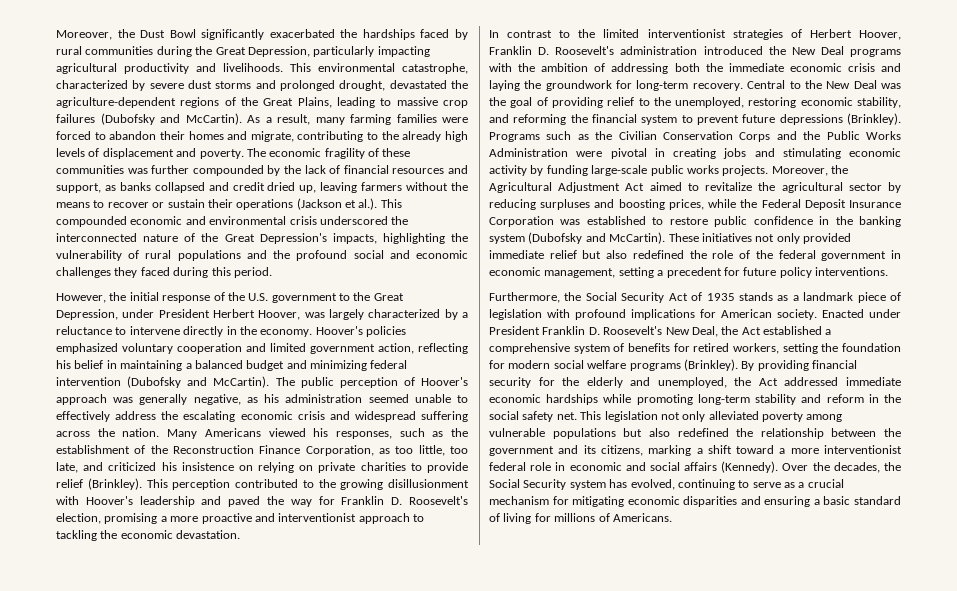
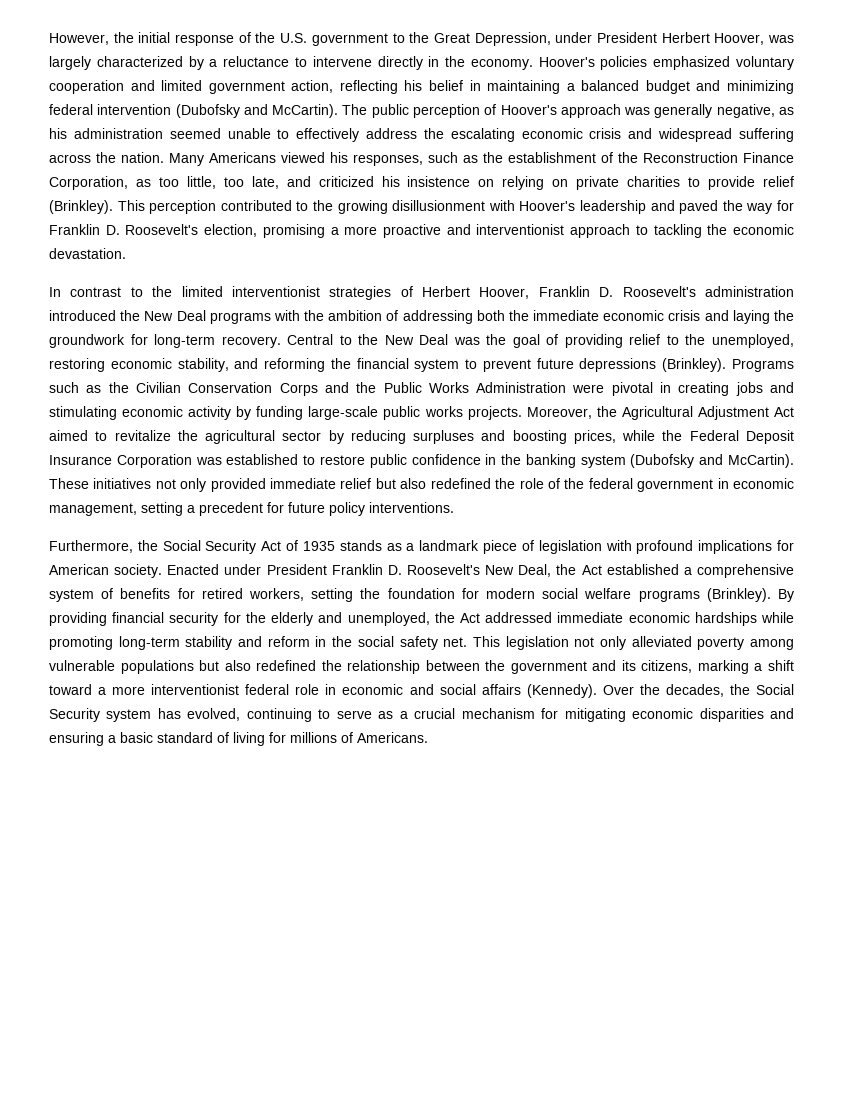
[56,29,468,40] [56,46,430,57] [56,63,468,74] [56,80,468,91] [56,97,468,108] [56,113,468,125] [56,131,468,142] [56,148,411,159] [56,165,469,176] [56,182,469,193] [56,198,402,210] [56,216,409,227] [56,233,468,244] [56,250,469,261] [56,267,272,278] Moreover, the Dust Bowl significantly exacerbated the hardships faced by rural communities during the Great Depression, particularly impacting agricultural productivity and livelihoods. This environmental catastrophe, characterized by severe dust storms and prolonged drought, devastated the agriculture-dependent regions of the Great Plains, leading to massive crop failures (Dubofsky and McCartin). As a result, many farming families were forced to abandon their homes and migrate, contributing to the already high levels of displacement and poverty. The economic fragility of these communities was further compounded by the lack of financial resources and support, as banks collapsed and credit dried up, leaving farmers without the means to recover or sustain their operations (Jackson et al.). This compounded economic and environmental crisis underscored the interconnected nature of the Great Depression's impacts, highlighting the vulnerability of rural populations and the profound social and economic challenges they faced during this period. // -> (49, 39) none

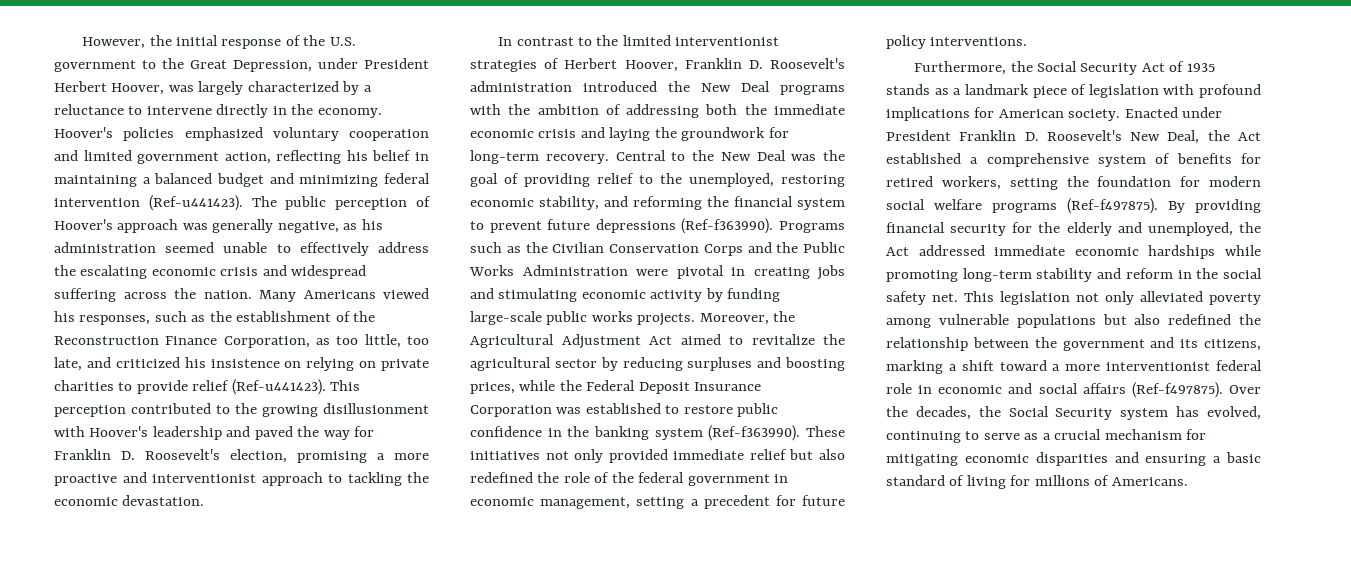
[175,104,339,118] (Dubofsky and McCartin). -> [148,195,243,211] (Ref-u441423).
[49,200,113,214] (Brinkley). -> [231,379,326,395] (Ref-u441423).
[662,358,727,372] (Brinkley). -> [681,218,774,234] (Ref-f363990).
[630,454,795,468] (Dubofsky and McCartin). -> [708,425,801,441] (Ref-f363990).
[706,588,771,602] (Brinkley). -> [1067,198,1158,214] (Ref-f497875).
[526,684,597,698] (Kennedy). -> [1131,382,1223,398] (Ref-f497875).

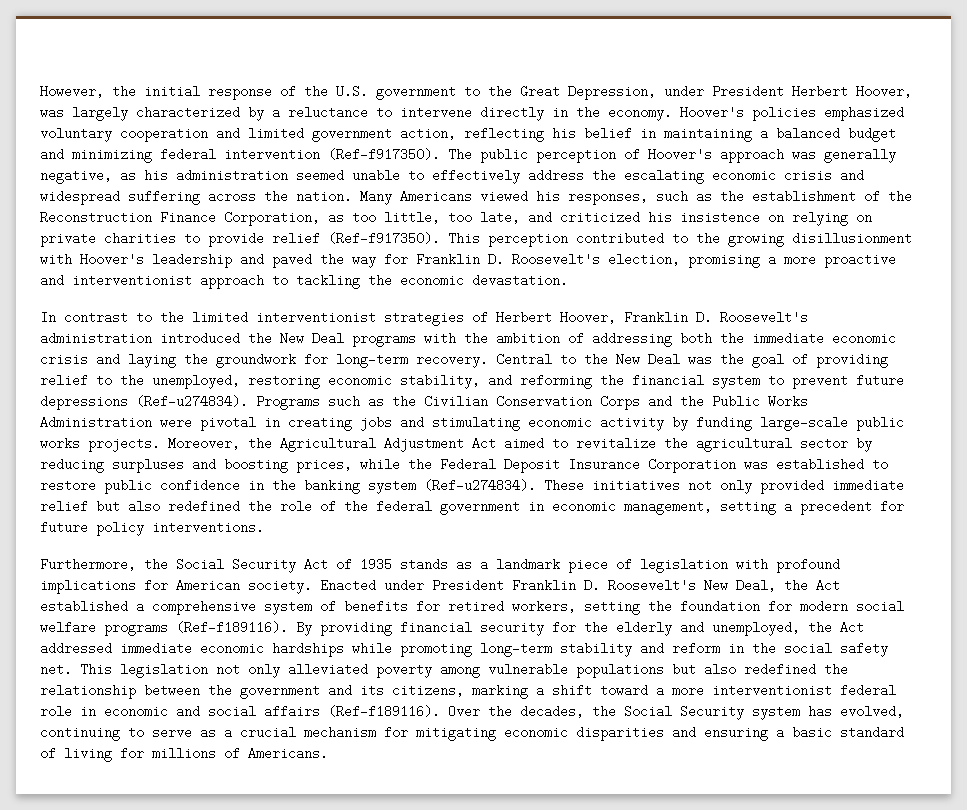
[148,195,243,211] (Ref-u441423). -> [328,148,440,161] (Ref-f917350).
[231,379,326,395] (Ref-u441423). -> [328,232,440,245] (Ref-f917350).
[681,218,774,234] (Ref-f363990). -> [136,395,248,408] (Ref-u274834).
[708,425,801,441] (Ref-f363990). -> [424,479,536,492] (Ref-u274834).
[1067,198,1158,214] (Ref-f497875). -> [176,621,288,634] (Ref-f189116).
[1131,382,1223,398] (Ref-f497875). -> [328,705,440,718] (Ref-f189116).

